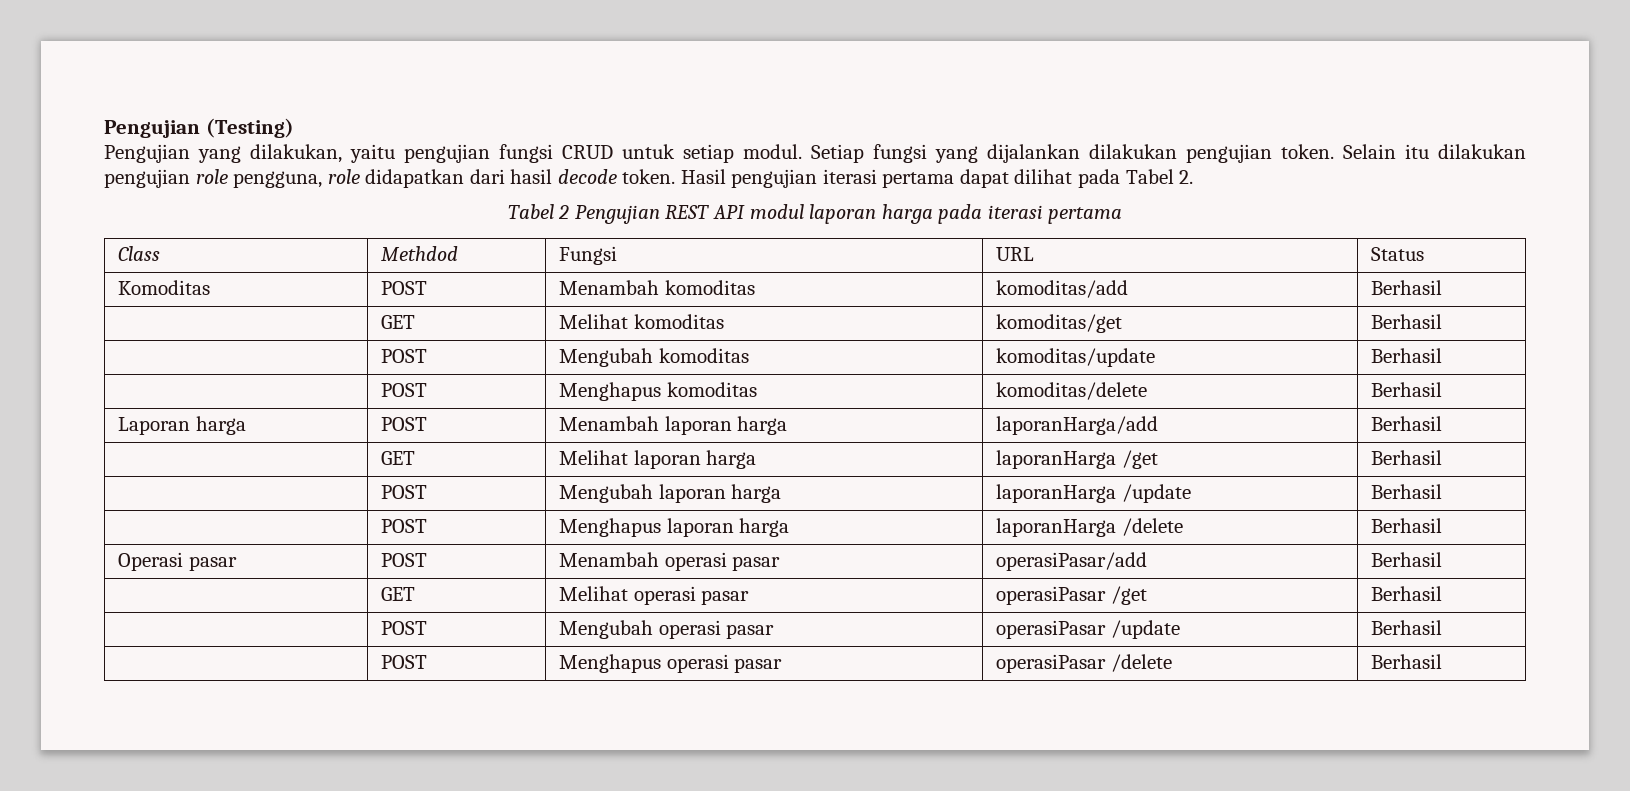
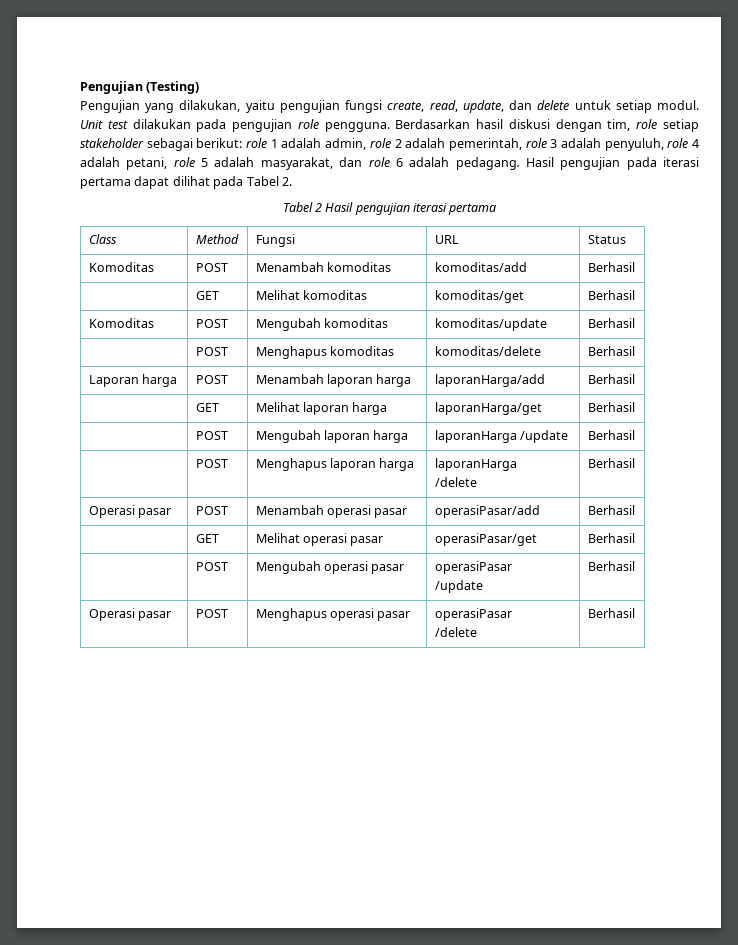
[562,144,1526,163] [104,169,818,188] CRUD untuk setiap modul. Setiap fungsi yang dijalankan dilakukan pengujian token. Selain itu dilakukan pengujian role pengguna, role didapatkan dari hasil decode token. Hasil pengujian -> [387,100,699,113] [80,119,699,132] [80,138,699,151] [80,157,657,170] create, read, update, dan delete untuk setiap modul. Unit test dilakukan pada pengujian role pengguna. Berdasarkan hasil diskusi dengan tim, role setiap stakeholder sebagai berikut: role 1 adalah admin, role 2 adalah pemerintah, role 3 adalah penyuluh, role 4 adalah petani, role 5 adalah masyarakat, dan role 6 adalah pedagang. Hasil pengujian pada
[574,204,983,224] Pengujian REST API modul laporan harga pada -> [325,202,410,215] Hasil pengujian
[381,246,459,261] Methdod -> [195,234,239,244] Method
(1443, 321) none -> [88,318,154,328] Komoditas
[996,450,1158,469] laporanHarga /get -> [434,402,542,415] laporanHarga/get
(1117, 527) none -> (517, 464) //
[996,586,1147,605] operasiPasar /get -> [434,533,537,546] operasiPasar/get
[1110,620,1180,639] [1371,620,1443,635] /update | Berhasil // -> [434,580,483,593] [587,561,635,571] [88,608,171,621] // /update | Berhasil // Operasi pasar
(1107, 663) none -> (512, 614) //

